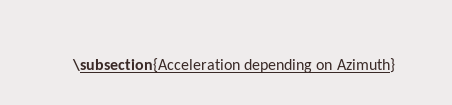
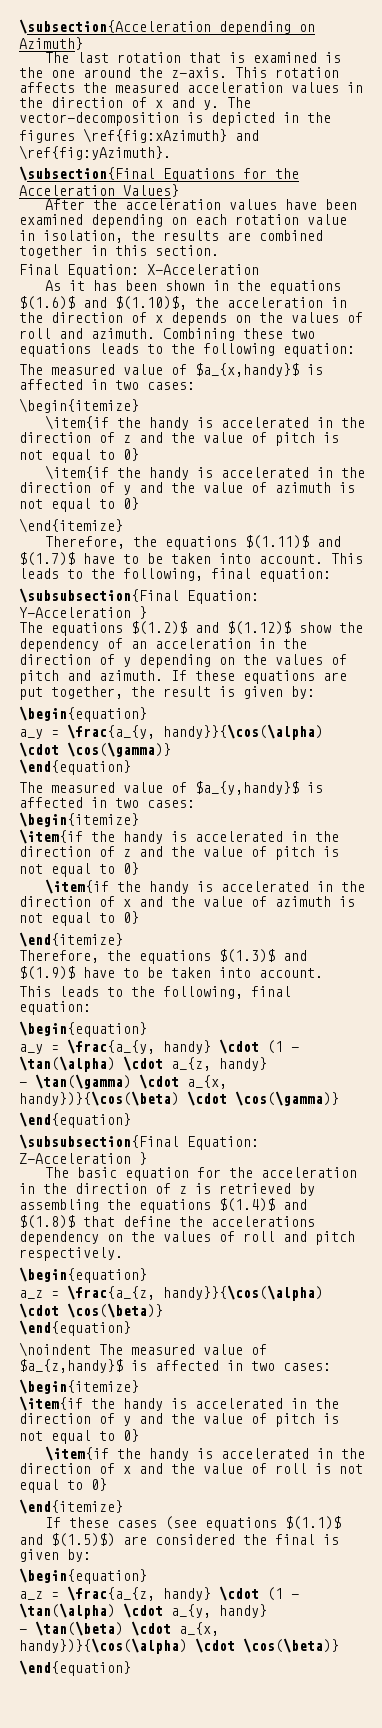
(395, 65) none -> [45,52,342,63] [19,67,339,78] [19,82,363,93] [19,97,251,110] [19,112,331,126] [19,128,259,143] [19,145,171,160] [19,166,299,182] [19,184,179,197] [45,199,358,210] [19,214,347,228] [19,230,323,243] [19,245,219,258] [19,264,259,278] [45,280,342,294] [19,296,347,310] [19,312,363,326] [19,328,315,341] [19,343,355,357] [19,363,323,377] [19,379,195,390] [19,398,139,413] [45,415,366,430] [19,432,339,446] [19,448,139,463] [45,465,366,480] [19,482,355,495] [19,497,139,512] [19,518,123,533] [45,535,342,550] [19,552,363,566] [19,568,331,582] [19,588,259,604] [19,606,147,619] [19,621,363,636] [19,638,307,652] [19,654,347,668] [19,670,347,684] [19,686,315,700] [19,706,147,722] [19,724,323,740] [19,742,171,757] [19,759,131,775] [19,781,323,795] [19,797,195,808] [19,812,139,827] [19,829,339,844] [19,846,339,860] [19,862,139,877] [45,879,366,894] [19,896,355,907] [19,911,139,926] [19,932,123,947] [19,949,307,964] [19,966,323,980] [19,986,291,999] [19,1001,91,1015] [19,1021,147,1037] [19,1039,299,1054] [19,1056,267,1072] [19,1074,227,1089] [19,1091,339,1106] [19,1112,131,1128] [19,1134,259,1150] [19,1152,147,1165] [45,1167,358,1181] [19,1183,315,1196] [19,1198,307,1213] [19,1215,315,1229] [19,1231,355,1245] [19,1247,123,1261] [19,1267,147,1283] [19,1285,323,1301] [19,1303,163,1318] [19,1320,131,1336] [19,1342,267,1357] [19,1359,331,1373] [19,1379,139,1394] [19,1396,339,1411] [19,1413,339,1427] [19,1429,139,1444] [45,1446,366,1461] [19,1463,363,1474] [19,1478,107,1493] [19,1499,123,1514] [45,1516,342,1531] [19,1533,339,1547] [19,1549,91,1562] [19,1568,147,1584] [19,1586,299,1601] [19,1603,267,1619] [19,1621,219,1636] [19,1638,339,1654] [19,1660,131,1676] // The last rotation that is examined is the one around the z-axis. This rotation affects the measured acceleration values in the direction of x and y. The vector-decomposition is depicted in the figures \ref{fig:xAzimuth} and \ref{fig:yAzimuth}. // \subsection{Final Equations for the Acceleration Values} // After the acceleration values have been examined depending on each rotation value in isolation, the results are combined together in this section. // Final Equation: X-Acceleration // As it has been shown in the equations $(1.6)$ and $(1.10)$, the acceleration in the direction of x depends on the values of roll and azimuth. Combining these two equations leads to the following equation: // The measured value of $a_{x,handy}$ is affected in two cases: // \begin{itemize} // \item{if the handy is accelerated in the direction of z and the value of pitch is not equal to 0} // \item{if the handy is accelerated in the direction of y and the value of azimuth is not equal to 0} // \end{itemize} // Therefore, the equations $(1.11)$ and $(1.7)$ have to be taken into account. This leads to the following, final equation: // \subsubsection{Final Equation: Y-Acceleration } // The equations $(1.2)$ and $(1.12)$ show the dependency of an acceleration in the direction of y depending on the values of pitch and azimuth. If these equations are put together, the result is given by: // \begin{equation} // a_y = \frac{a_{y, handy}}{\cos(\alpha) \cdot \cos(\gamma)} // \end{equation} // The measured value of $a_{y,handy}$ is affected in two cases: // \begin{itemize} // \item{if the handy is accelerated in the direction of z and the value of pitch is not equal to 0} // \item{if the handy is accelerated in the direction of x and the value of azimuth is not equal to 0} // \end{itemize} // Therefore, the equations $(1.3)$ and $(1.9)$ have to be taken into account. // This leads to the following, final equation: // \begin{equation} // a_y = \frac{a_{y, handy} \cdot (1 - \tan(\alpha) \cdot a_{z, handy} // - \tan(\gamma) \cdot a_{x, handy})}{\cos(\beta) \cdot \cos(\gamma)} // \end{equation} // \subsubsection{Final Equation: Z-Acceleration } // The basic equation for the acceleration in the direction of z is retrieved by assembling the equations $(1.4)$ and $(1.8)$ that define the accelerations dependency on the values of roll and pitch respectively. // \begin{equation} // a_z = \frac{a_{z, handy}}{\cos(\alpha) \cdot \cos(\beta)} // \end{equation} // \noindent The measured value of $a_{z,handy}$ is affected in two cases: // \begin{itemize} // \item{if the handy is accelerated in the direction of y and the value of pitch is not equal to 0} // \item{if the handy is accelerated in the direction of x and the value of roll is not equal to 0} // \end{itemize} // If these cases (see equations $(1.1)$ and $(1.5)$) are considered the final is given by: // \begin{equation} // a_z = \frac{a_{z, handy} \cdot (1 - \tan(\alpha) \cdot a_{y, handy} // - \tan(\beta) \cdot a_{x, handy})}{\cos(\alpha) \cdot \cos(\beta)} // \end{equation}

